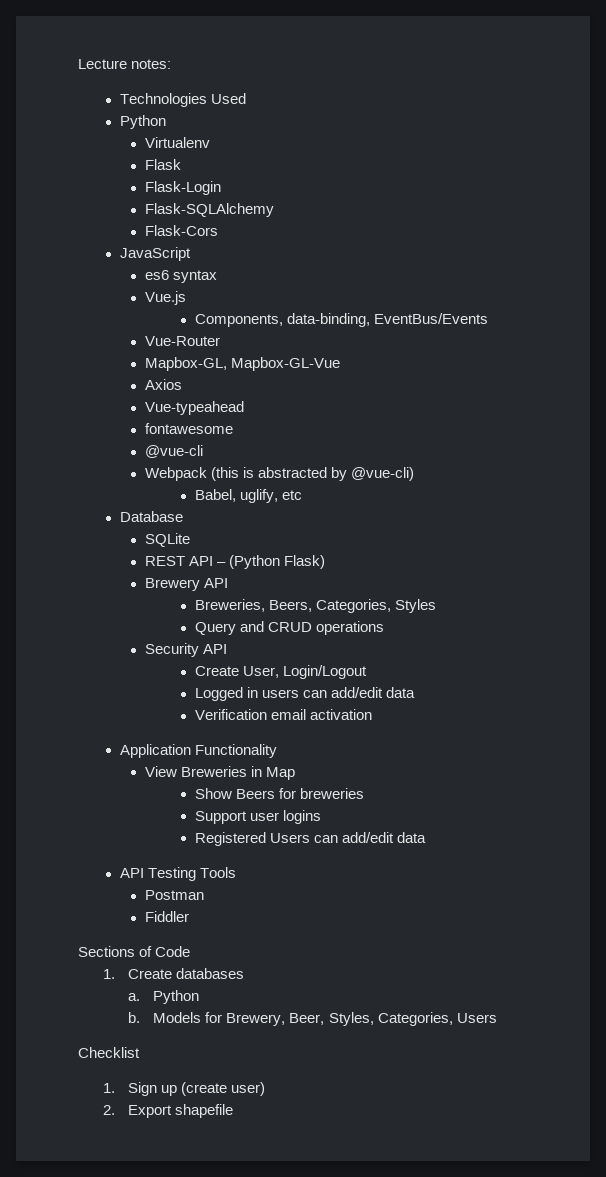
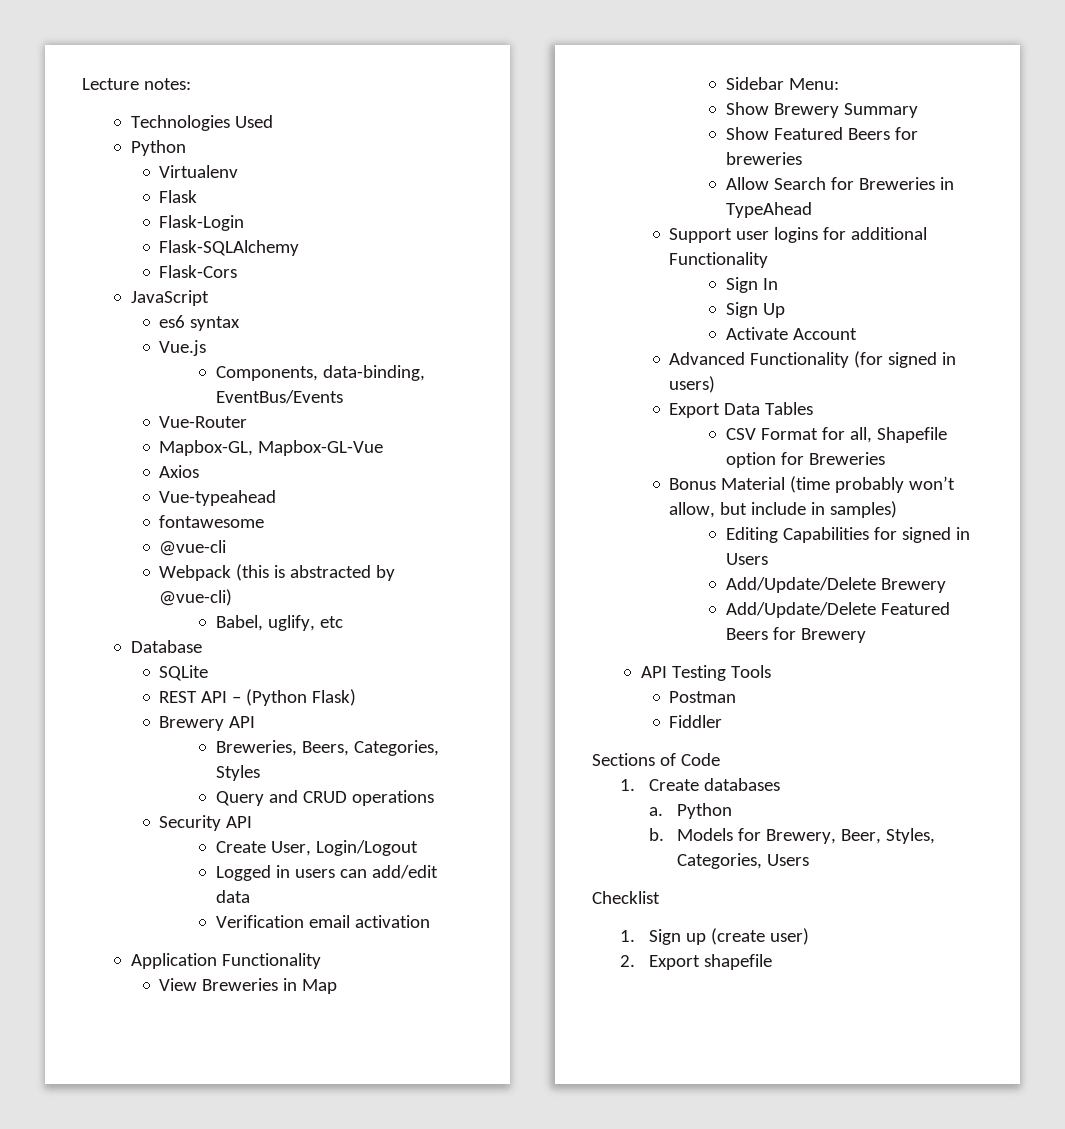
[194,788,232,799] // Show -> [726,77,840,90] [726,102,919,118] [726,127,844,140] // Sidebar Menu: // Show Brewery Summary // Show Featured
[194,810,322,824] [194,832,427,846] Support user logins // Registered Users can add/edit data -> [726,177,955,190] [726,202,813,218] [669,227,928,243] [669,252,769,268] [726,277,779,293] [726,302,786,318] [726,327,858,340] [669,351,957,368] [669,376,716,393] [669,402,814,418] [726,427,948,443] [726,452,886,468] [669,476,956,493] [669,501,898,518] [726,527,971,543] [726,553,769,565] [726,577,947,593] [726,602,951,618] [726,627,867,643] Allow Search for Breweries in TypeAhead // Support user logins for additional Functionality // Sign In // Sign Up // Activate Account // Advanced Functionality (for signed in users) // Export Data Tables // CSV Format for all, Shapefile option for Breweries // Bonus Material (time probably won’t allow, but include in samples) // Editing Capabilities for signed in Users // Add/Update/Delete Brewery // Add/Update/Delete Featured Beers for Brewery

